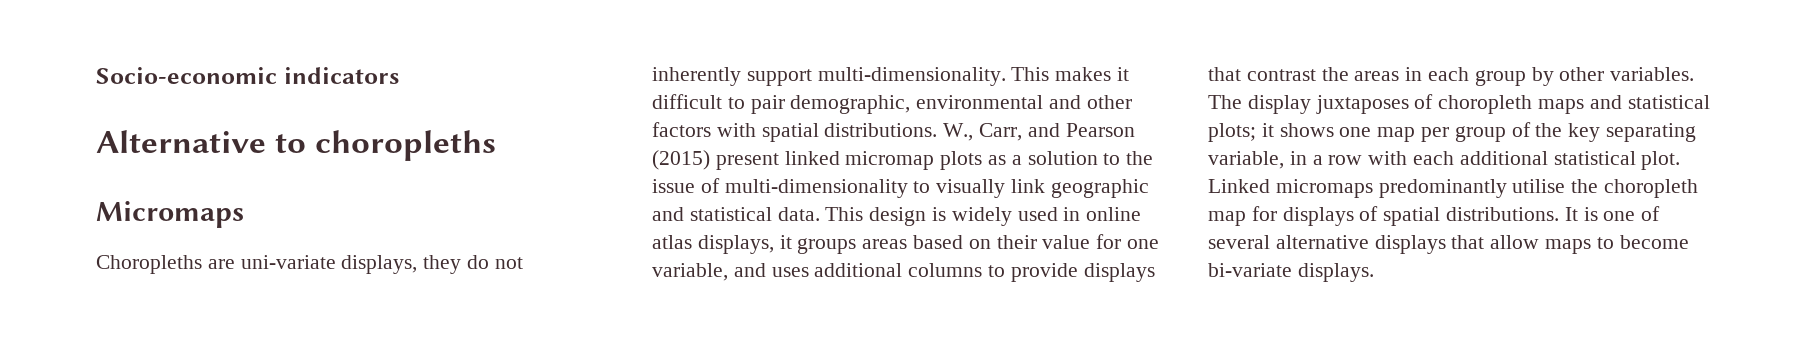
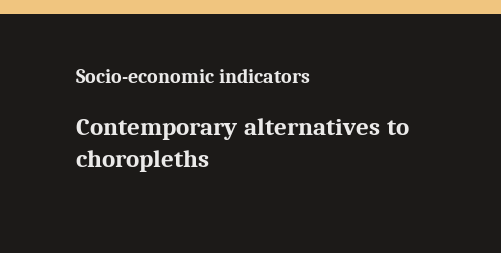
[96,130,266,153] Alternative -> [76,118,380,140] Contemporary alternatives
[96,201,244,228] [96,255,523,274] [652,67,1130,86] [652,94,1132,114] [652,122,1135,142] [652,150,1154,170] [652,178,1149,198] [652,207,1142,226] [652,234,1160,254] [652,263,1155,282] [1208,67,1695,86] [1208,94,1710,114] [1208,122,1697,142] [1208,151,1681,170] [1208,179,1699,198] [1208,206,1661,226] [1208,235,1689,254] [1208,263,1374,282] // Micromaps // Choropleths are uni-variate displays, they do not inherently support multi-dimensionality. This makes it difficult to pair demographic, environmental and other factors with spatial distributions. W., Carr, and Pearson (2015) present linked micromap plots as a solution to the issue of multi-dimensionality to visually link geographic and statistical data. This design is widely used in online atlas displays, it groups areas based on their value for one variable, and uses additional columns to provide displays that contrast the areas in each group by other variables. The display juxtaposes of choropleth maps and statistical plots; it shows one map per group of the key separating variable, in a row with each additional statistical plot. Linked micromaps predominantly utilise the choropleth map for displays of spatial distributions. It is one of several alternative displays that allow maps to become bi-variate displays. -> (209, 161) none

